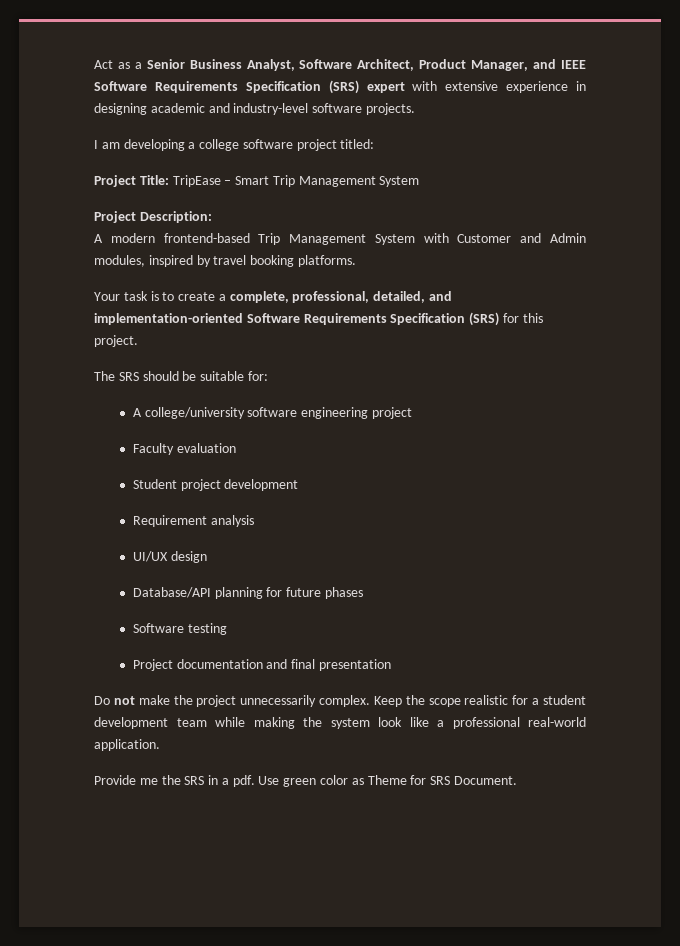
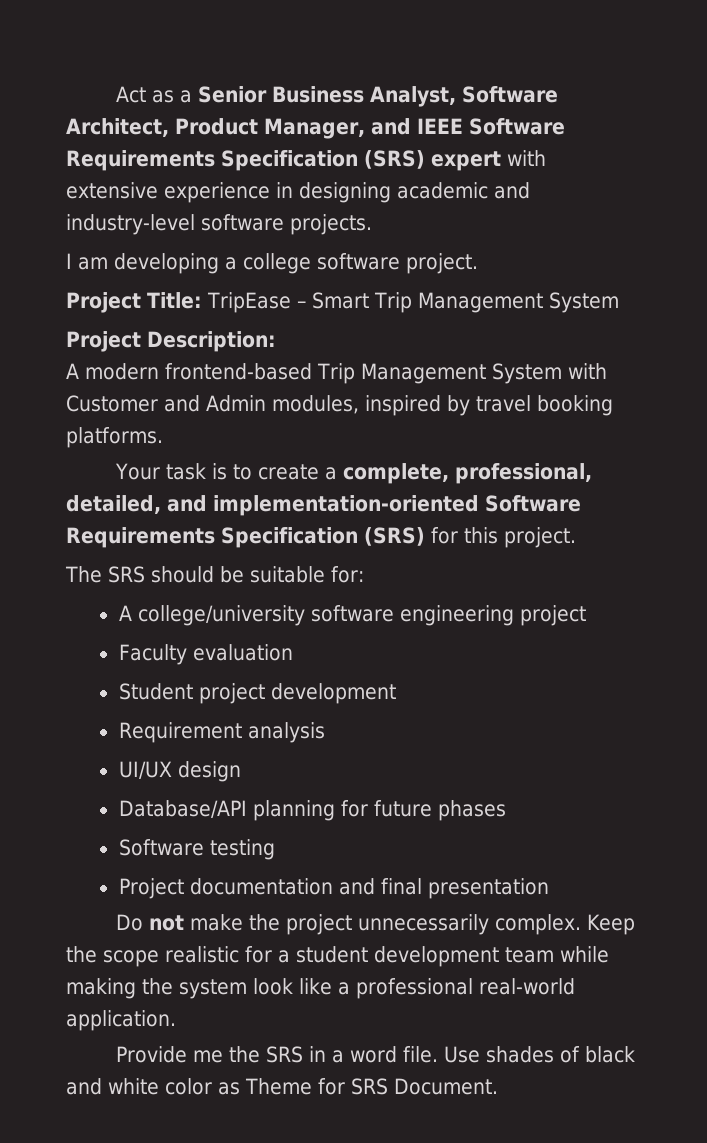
[296,139,375,151] project titled: -> [406,253,478,274] project.
[232,775,317,787] pdf. Use green -> [350,1046,636,1063] [66,1078,159,1095] word file. Use shades of black and white

